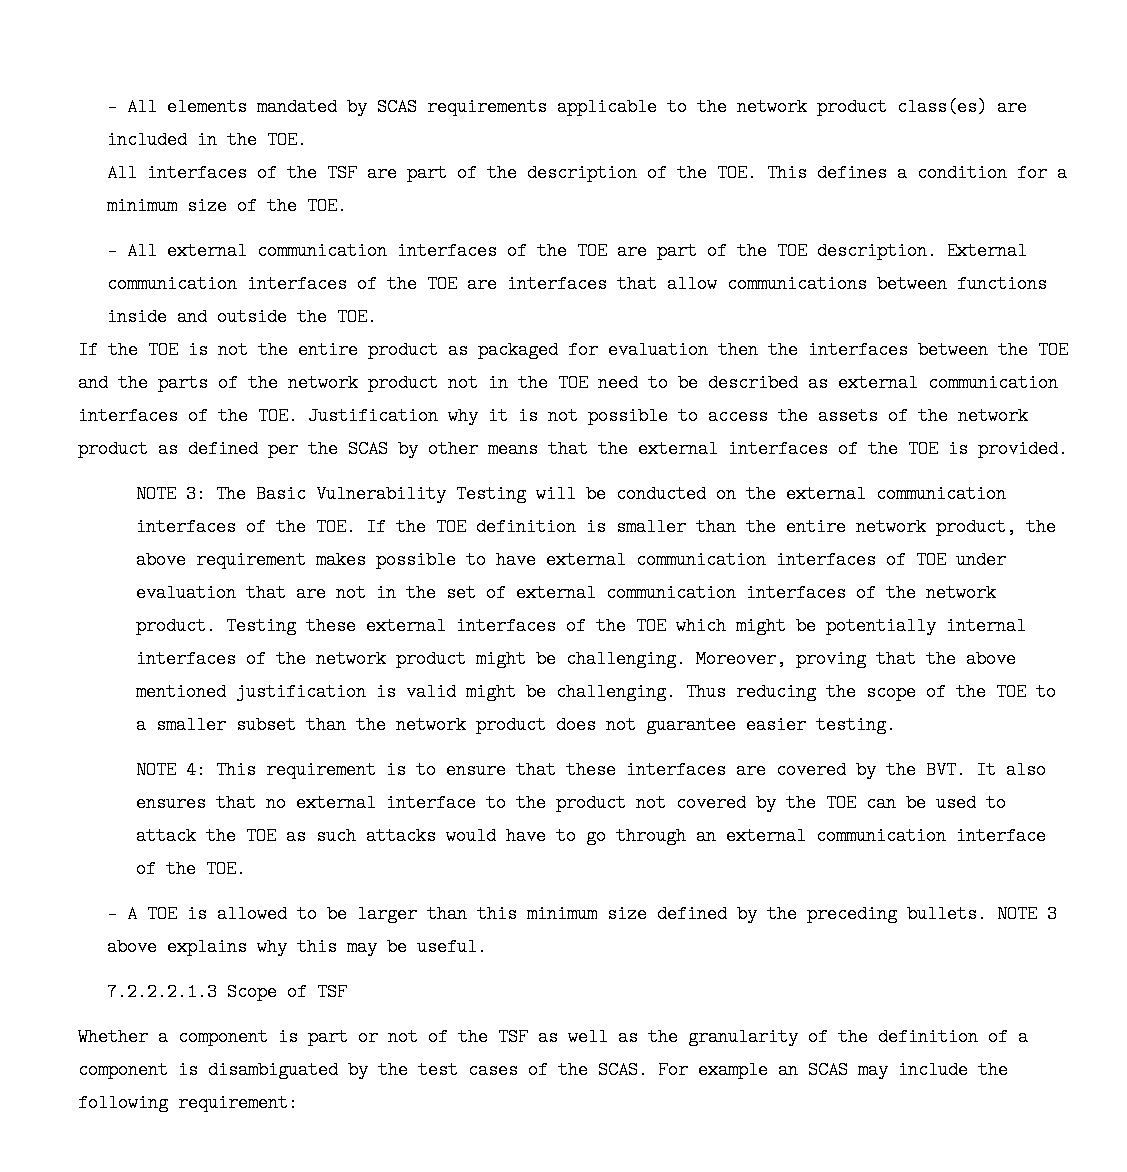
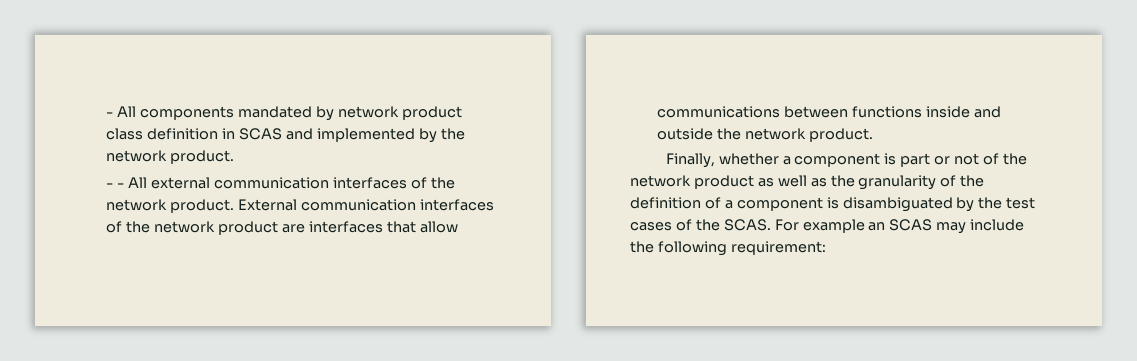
[106,98,247,116] - All elements -> [106,106,235,120] - All components
[376,98,1027,116] [106,131,307,149] [106,164,1067,182] [106,197,347,215] SCAS requirements applicable to the network product class(es) are included in the TOE. // All interfaces of the TSF are part of the description of the TOE. This defines a condition for a minimum size of the TOE. // -> [338,106,462,120] [106,128,465,143] [106,150,235,164] [106,183,114,188] network product class definition in SCAS and implemented by the network product. // -
[576,242,937,260] TOE are part of the TOE description. -> [106,199,235,213] network product.
[426,275,457,293] TOE -> [154,221,279,235] network product
[336,308,377,326] [78,341,1068,359] [78,374,1058,392] [78,407,1028,425] [78,440,1068,458] [135,485,1006,503] [135,518,1056,536] [135,551,1006,569] [135,584,996,602] [135,617,1026,635] [135,650,1016,668] [135,683,1056,701] [135,716,896,734] [135,761,1046,779] [135,794,1006,812] [135,827,1046,845] [135,860,246,878] [106,905,1057,923] [106,938,487,956] [106,983,347,1001] [78,1028,148,1046] TOE. // If the TOE is not the entire product as packaged for evaluation then the interfaces between the TOE and the parts of the network product not in the TOE need to be described as external communication interfaces of the TOE. Justification why it is not possible to access the assets of the network product as defined per the SCAS by other means that the external interfaces of the TOE is provided. // NOTE 3: The Basic Vulnerability Testing will be conducted on the external communication interfaces of the TOE. If the TOE definition is smaller than the entire network product, the above requirement makes possible to have external communication interfaces of TOE under evaluation that are not in the set of external communication interfaces of the network product. Testing these external interfaces of the TOE which might be potentially internal interfaces of the network product might be challenging. Moreover, proving that the above mentioned justification is valid might be challenging. Thus reducing the scope of the TOE to a smaller subset than the network product does not guarantee easier testing. // NOTE 4: This requirement is to ensure that these interfaces are covered by the BVT. It also ensures that no external interface to the product not covered by the TOE can be used to attack the TOE as such attacks would have to go through an external communication interface of the TOE. // - A TOE is allowed to be larger than this minimum size defined by the preceding bullets. NOTE 3 above explains why this may be useful. // 7.2.2.2.1.3 Scope of TSF // Whether -> [745,128,874,142] [665,153,779,168] network product. // Finally, whether
[498,1028,528,1046] TSF -> [630,175,754,189] network product

